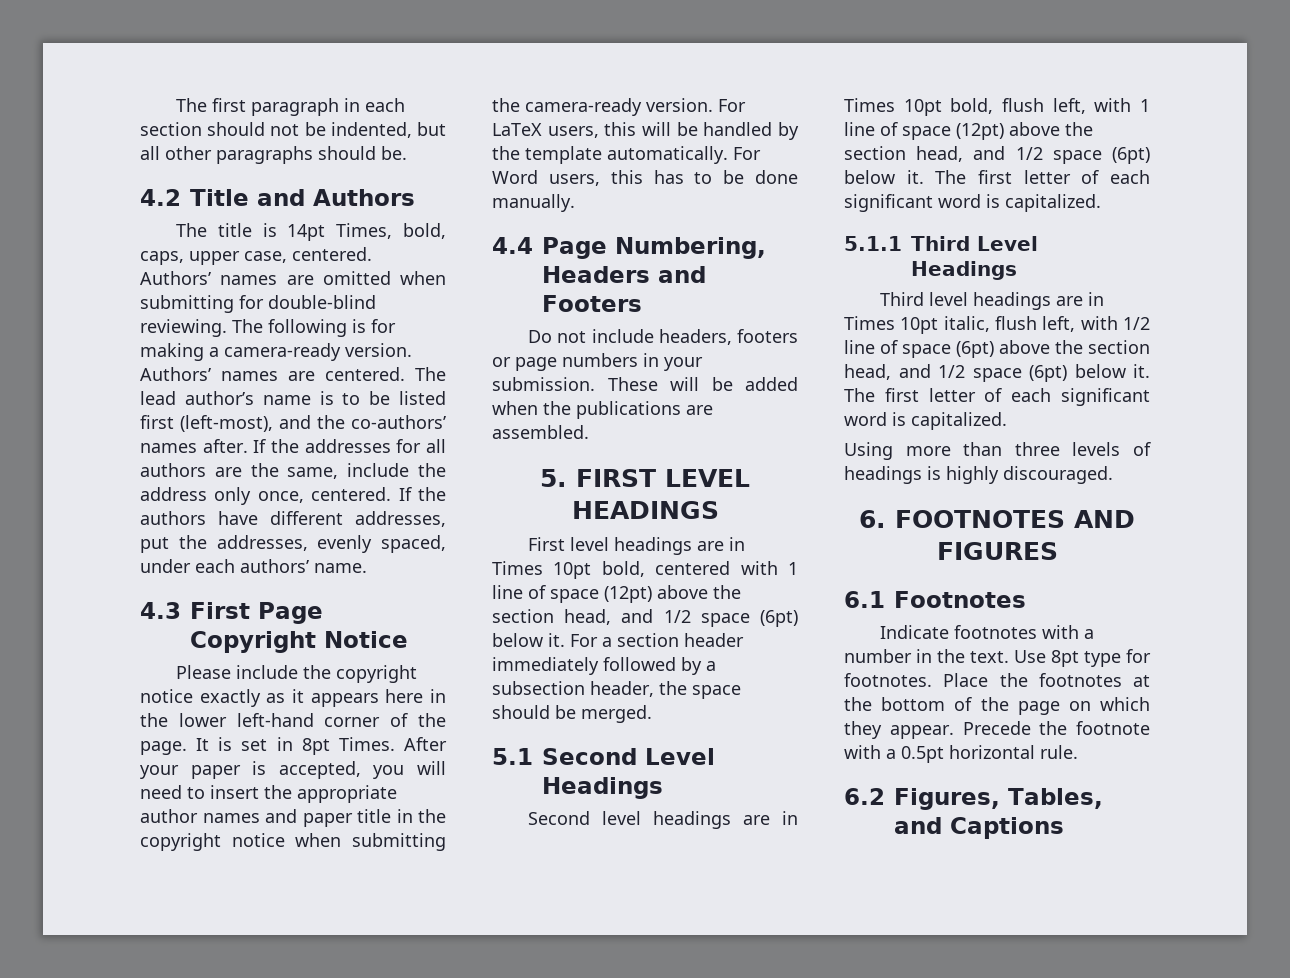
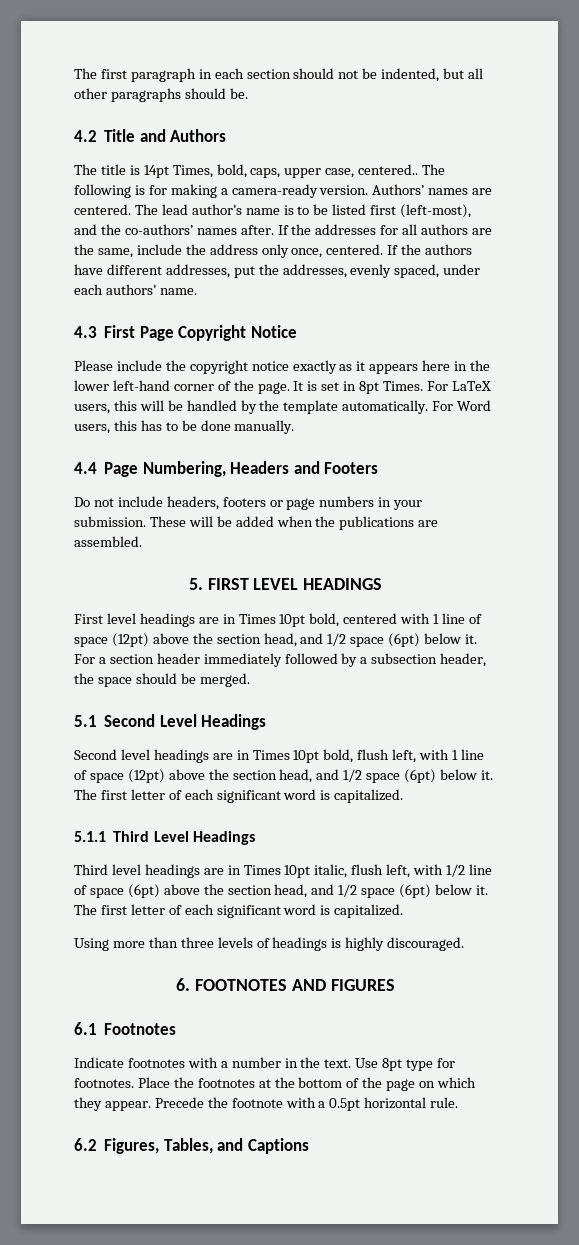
[292,247,372,261] [140,271,446,285] [140,295,376,313] [140,319,227,337] centered. Authors’ names are omitted when submitting for double-blind reviewing. -> [358,164,419,175] centered..
[404,737,447,751] [140,761,446,779] [140,785,397,803] [140,809,446,827] [140,833,446,851] [492,98,713,116] After your paper is accepted, you will need to insert the appropriate author names and paper title in the copyright notice when submitting the camera-ready version. -> (424, 386) none

